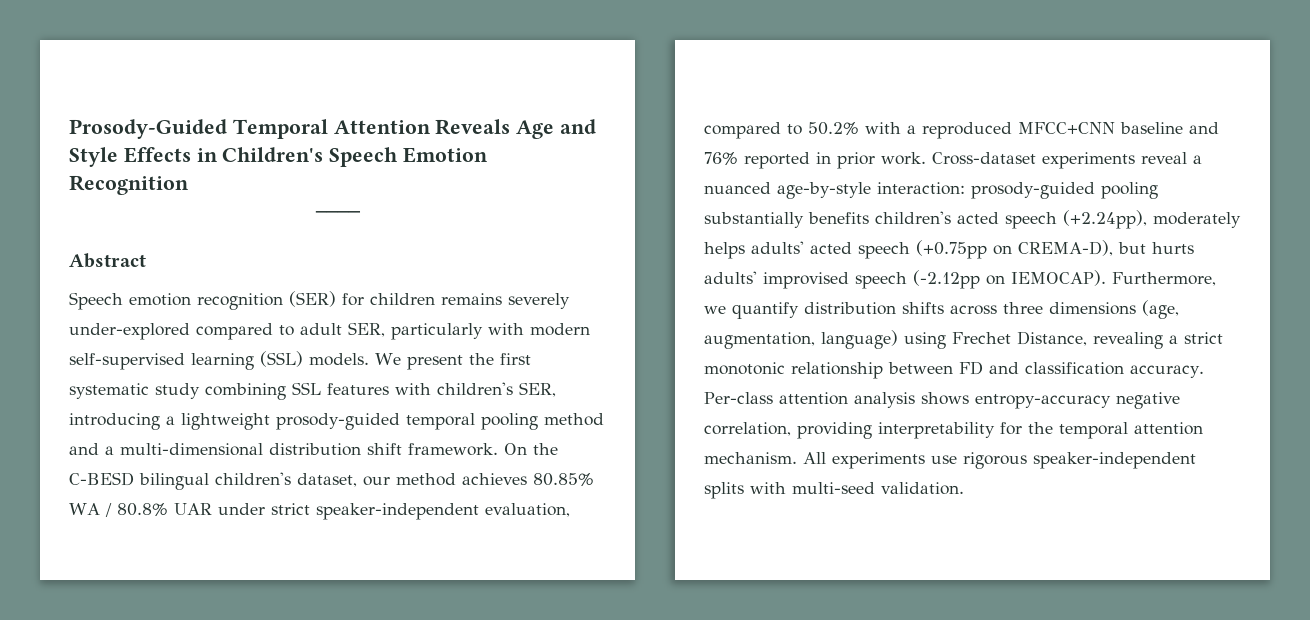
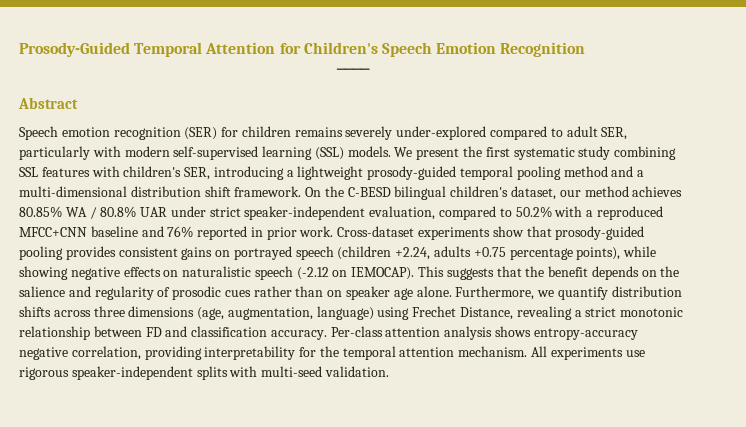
[435,119,597,139] [69,147,218,167] Reveals Age and Style Effects in -> [279,43,301,54] for
[1141,152,1202,164] [704,182,1158,199] [704,210,1241,229] [704,240,1194,259] [704,270,1106,289] reveal a nuanced age-by-style interaction: prosody-guided pooling substantially benefits children's acted speech (+2.24pp), moderately helps adults' acted speech (+0.75pp on CREMA-D), but hurts adults' improvised speech (-2.12pp on IEMOCAP). -> [492,226,645,240] [19,246,657,260] [19,266,680,280] [19,286,452,300] show that prosody-guided pooling provides consistent gains on portrayed speech (children +2.24, adults +0.75 percentage points), while showing negative effects on naturalistic speech (-2.12 on IEMOCAP). This suggests that the benefit depends on the salience and regularity of prosodic cues rather than on speaker age alone.

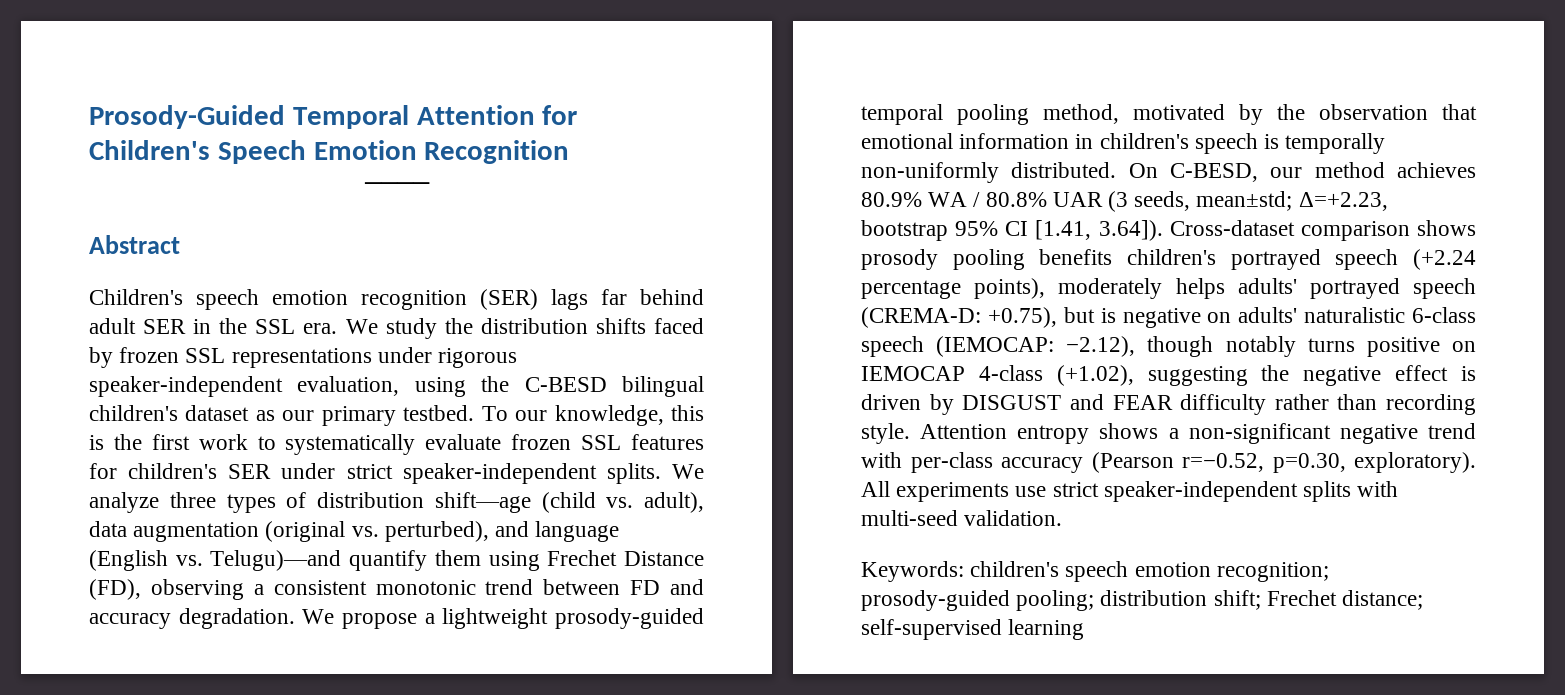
[19,126,58,140] Speech -> [89,289,259,310] Children's speech
[221,126,628,140] [19,146,677,160] [19,166,284,180] for children remains severely under-explored compared to adult SER, particularly with modern self-supervised learning (SSL) models. We present the first systematic study combining SSL features with children's SER, introducing -> [551,289,704,310] [89,318,704,339] [89,347,518,368] [89,376,704,397] [89,405,705,426] [89,434,705,455] [89,463,704,484] [89,492,704,513] [89,521,620,542] [89,550,704,571] [89,579,704,600] [89,608,417,629] lags far behind adult SER in the SSL era. We study the distribution shifts faced by frozen SSL representations under rigorous speaker-independent evaluation, using the C-BESD bilingual children's dataset as our primary testbed. To our knowledge, this is the first work to systematically evaluate frozen SSL features for children's SER under strict speaker-independent splits. We analyze three types of distribution shift—age (child vs. adult), data augmentation (original vs. perturbed), and language (English vs. Telugu)—and quantify them using Frechet Distance (FD), observing a consistent monotonic trend between FD and accuracy degradation. We propose
[563,166,645,177] [19,186,557,200] method and a multi-dimensional distribution shift framework. On the C-BESD bilingual children's dataset, -> [1043,104,1477,125] [861,133,1386,154] [861,162,1258,183] method, motivated by the observation that emotional information in children's speech is temporally non-uniformly distributed. On C-BESD,
[19,206,62,218] 80.85% -> [861,192,922,207] 80.9%
[170,206,663,220] [19,226,645,240] [19,246,657,260] [19,266,680,280] [19,286,682,300] [19,306,684,320] [19,326,638,340] [19,346,528,360] under strict speaker-independent evaluation, compared to 50.2% with a reproduced MFCC+CNN baseline and 76% reported in prior work. Cross-dataset experiments show that prosody-guided pooling provides consistent gains on portrayed speech (children +2.24, adults +0.75 percentage points), while showing negative effects on naturalistic speech (-2.12 on IEMOCAP). This suggests that the benefit depends on the salience and regularity of prosodic cues rather than on speaker age alone. Furthermore, we quantify distribution shifts across three dimensions (age, augmentation, language) using Frechet Distance, revealing a strict monotonic relationship between FD and classification accuracy. Per-class attention analysis shows entropy-accuracy negative correlation, providing interpretability for the temporal attention mechanism. -> [1108,191,1388,212] [861,220,1476,241] [861,249,1476,270] [861,278,1476,299] [861,307,1476,328] [861,336,1476,357] [861,365,1476,386] [861,394,1476,415] [861,423,1476,444] [861,452,1476,473] (3 seeds, mean±std; Δ=+2.23, bootstrap 95% CI [1.41, 3.64]). Cross-dataset comparison shows prosody pooling benefits children's portrayed speech (+2.24 percentage points), moderately helps adults' portrayed speech (CREMA-D: +0.75), but is negative on adults' naturalistic 6-class speech (IEMOCAP: −2.12), though notably turns positive on IEMOCAP 4-class (+1.02), suggesting the negative effect is driven by DISGUST and FEAR difficulty rather than recording style. Attention entropy shows a non-significant negative trend with per-class accuracy (Pearson r=−0.52, p=0.30, exploratory).
[19,367,69,380] rigorous -> [1052,482,1099,497] strict
(389, 371) none -> [861,561,1329,582] [861,590,1424,611] [861,619,1085,640] // Keywords: children's speech emotion recognition; prosody-guided pooling; distribution shift; Frechet distance; self-supervised learning

